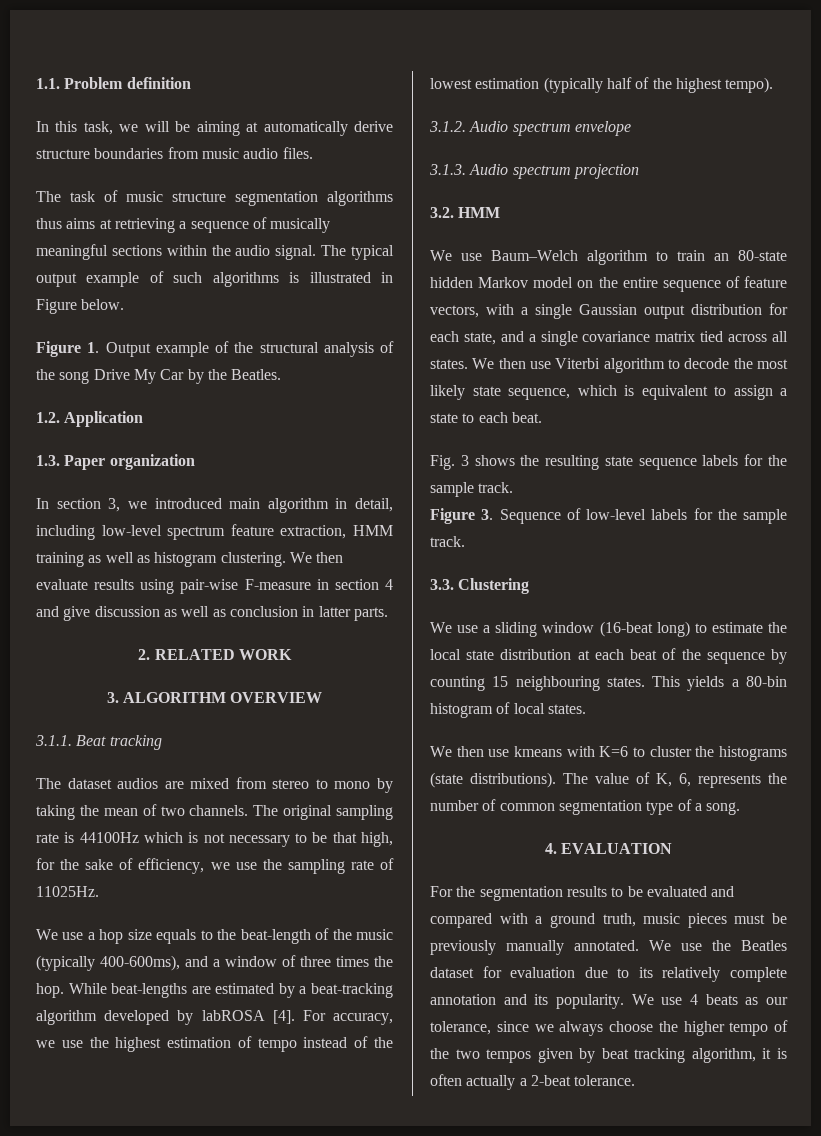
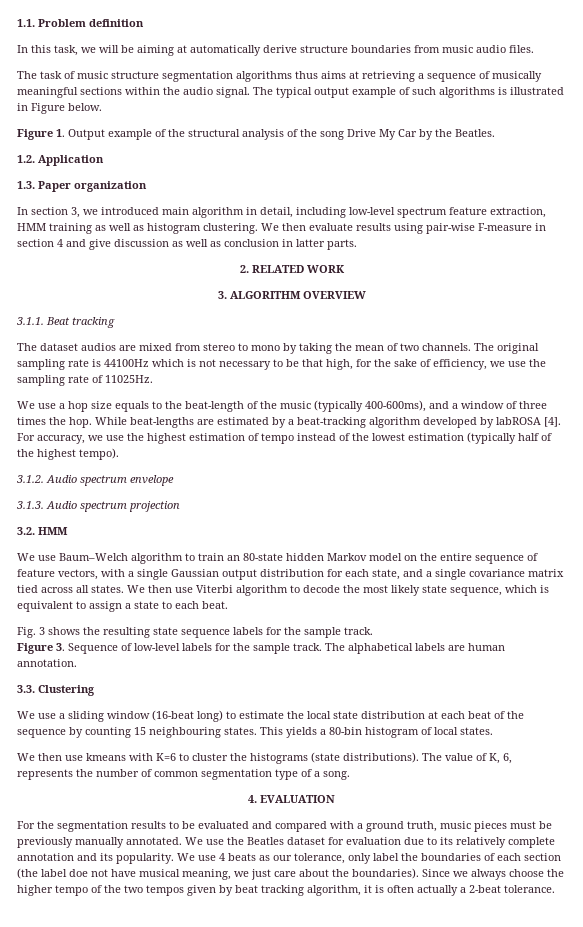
(465, 541) none -> [325,643,505,654] [17,659,77,667] The alphabetical labels are human annotation.
[496,1021,529,1032] since -> [348,853,561,864] [17,868,450,880] only label the boundaries of each section (the label doe not have musical meaning, we just care about the boundaries). Since

